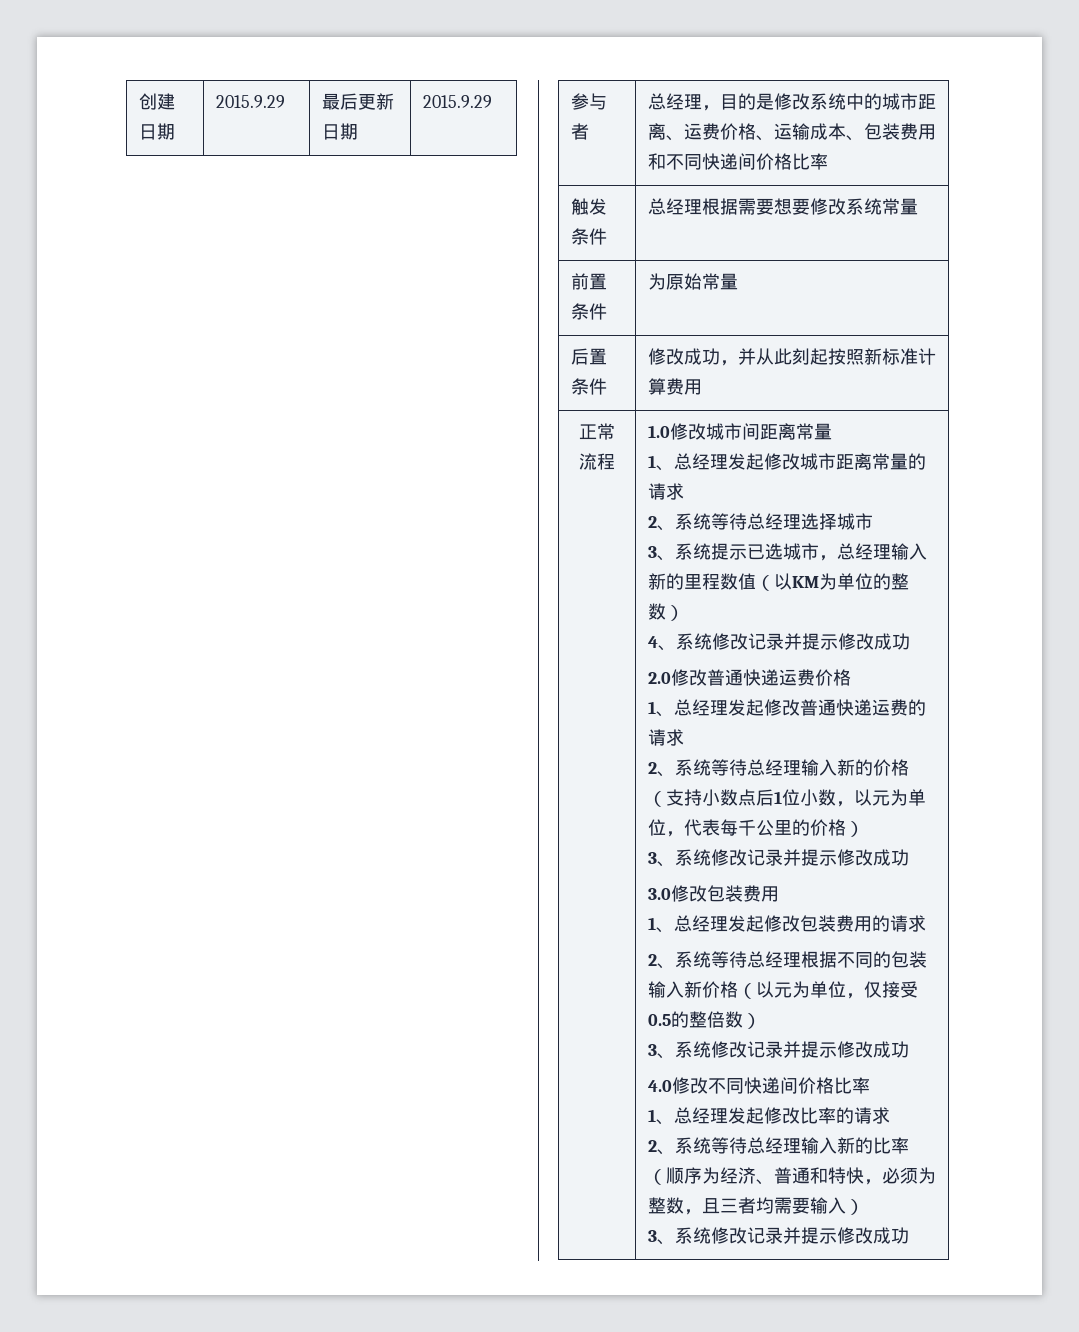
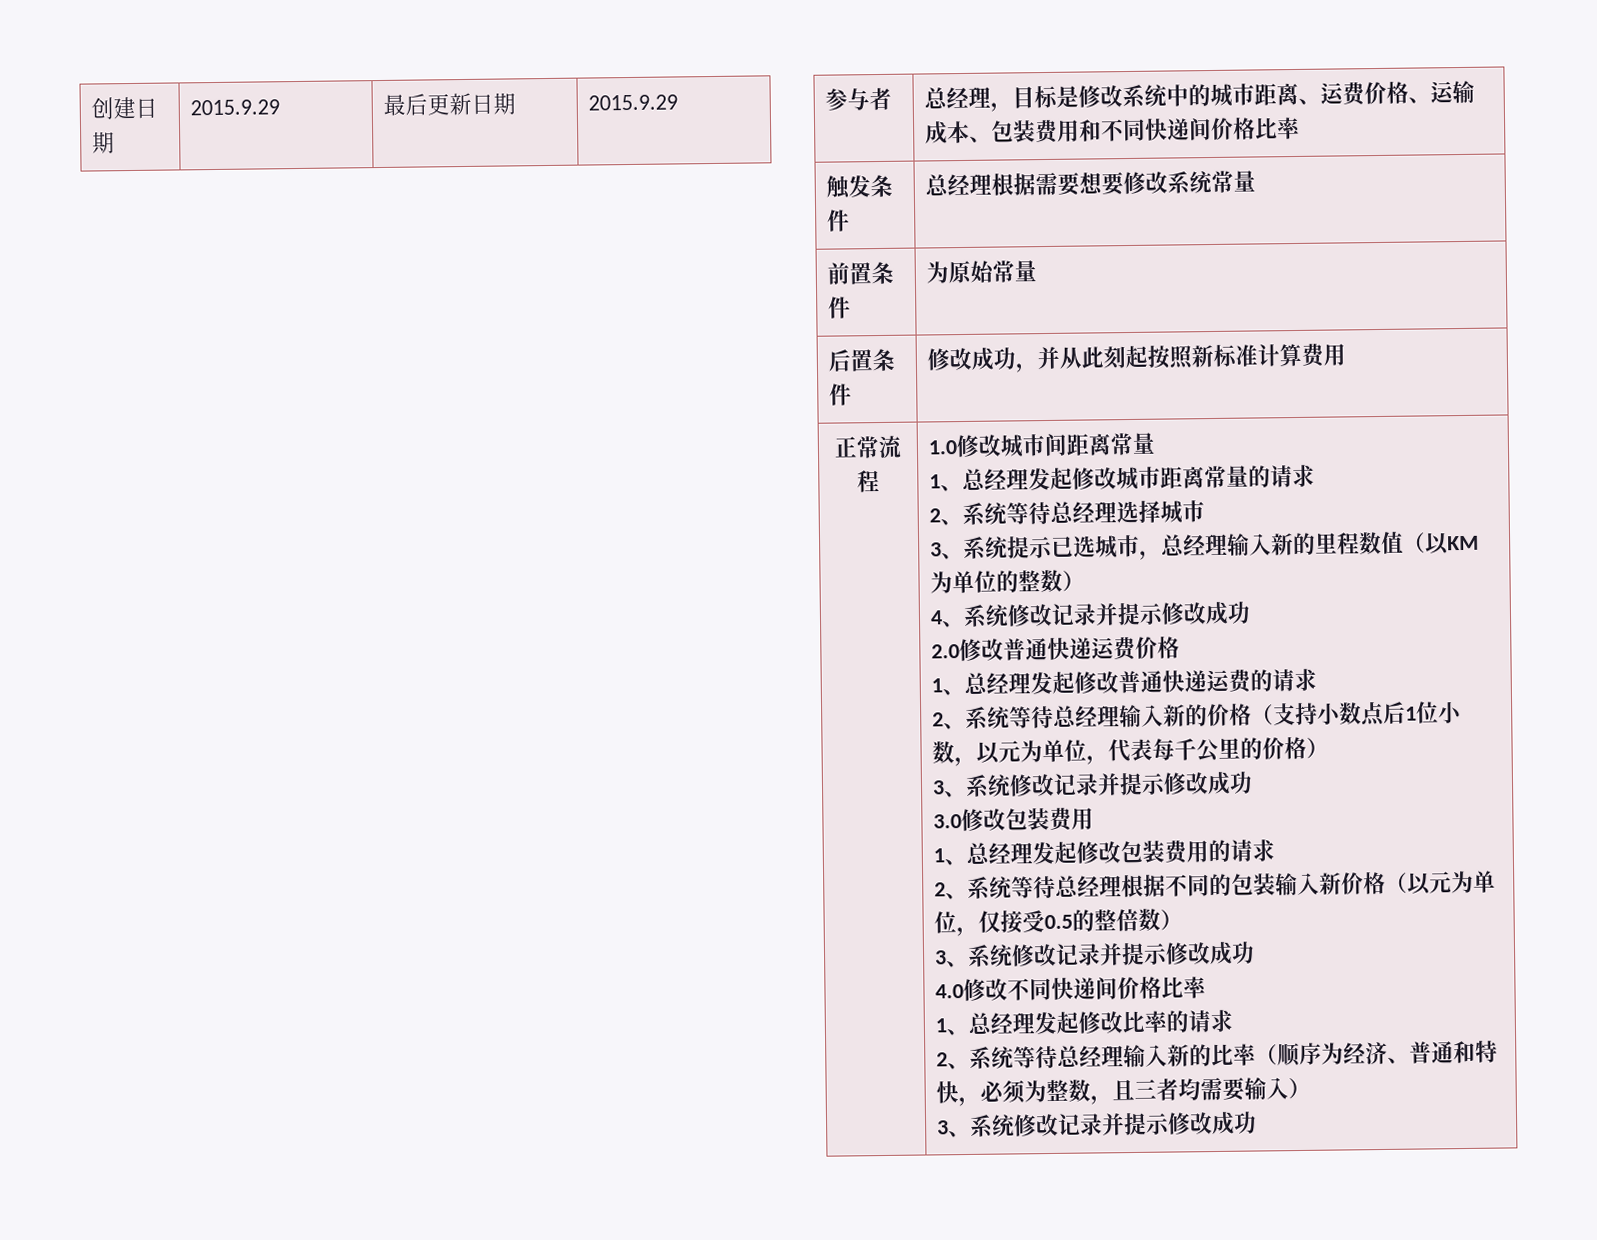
[737,93,756,110] 的 -> [1034,85,1059,109] 标

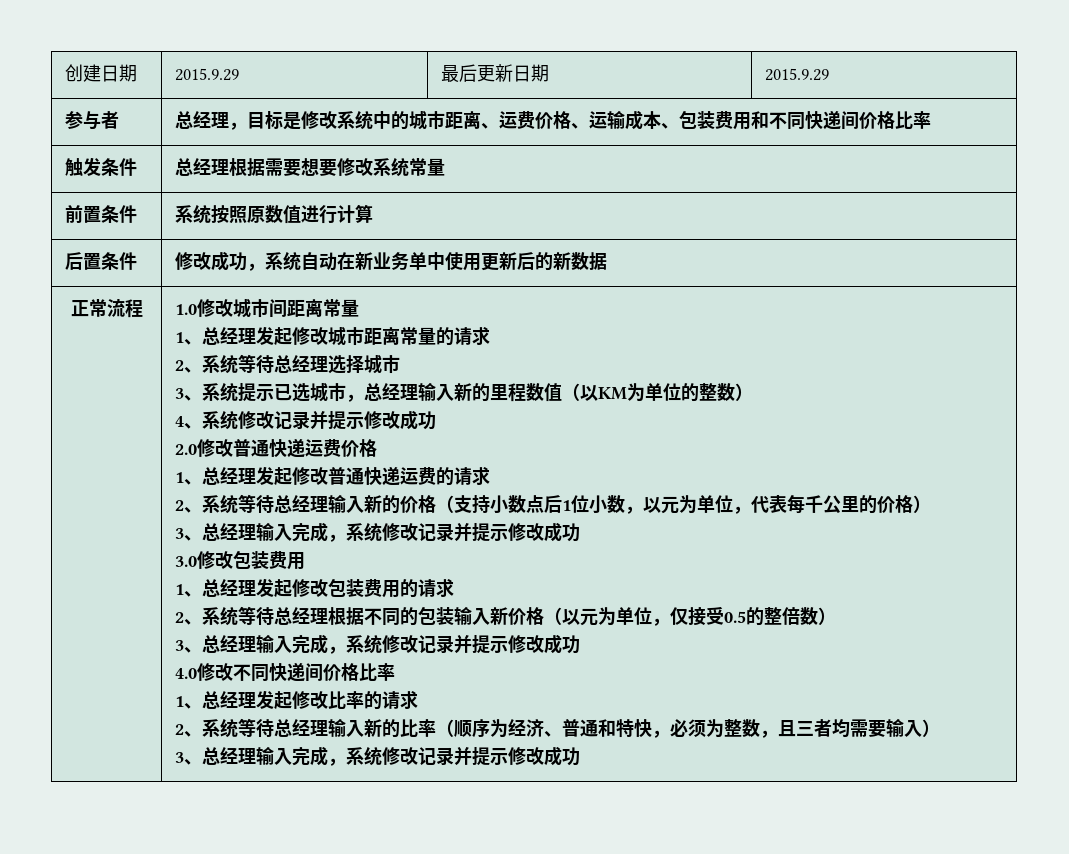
[926,260,1038,284] 为原始常量 -> [174,204,373,224] 系统按照原数值进行计算
[1037,343,1347,370] 并从此刻起按照新标准计算费用 -> [264,251,607,271] 系统自动在新业务单中使用更新后的新数据
(968, 794) none -> [201,522,346,542] 总经理输入完成，
(970, 964) none -> [201,634,346,654] 总经理输入完成，
(972, 1134) none -> [201,746,346,766] 总经理输入完成，

